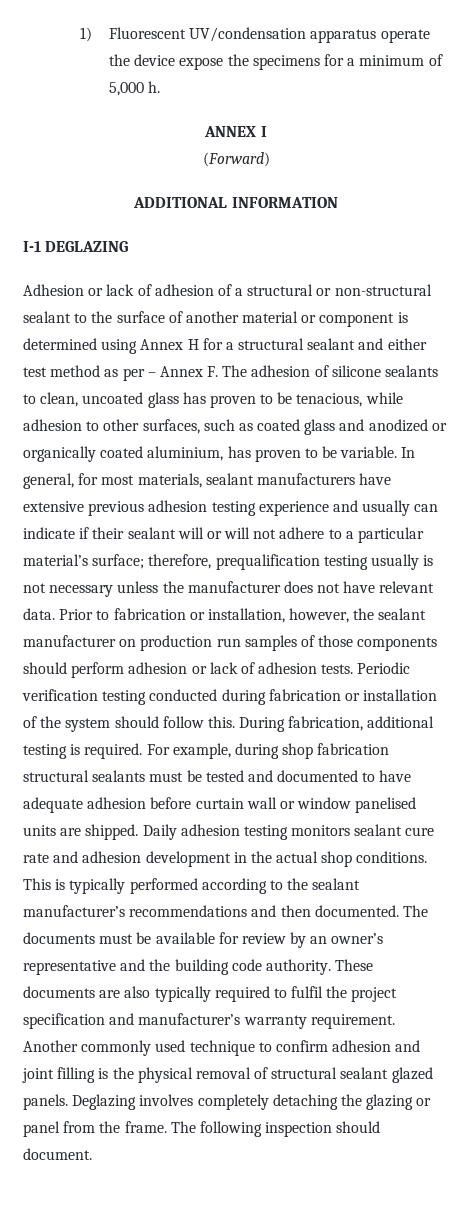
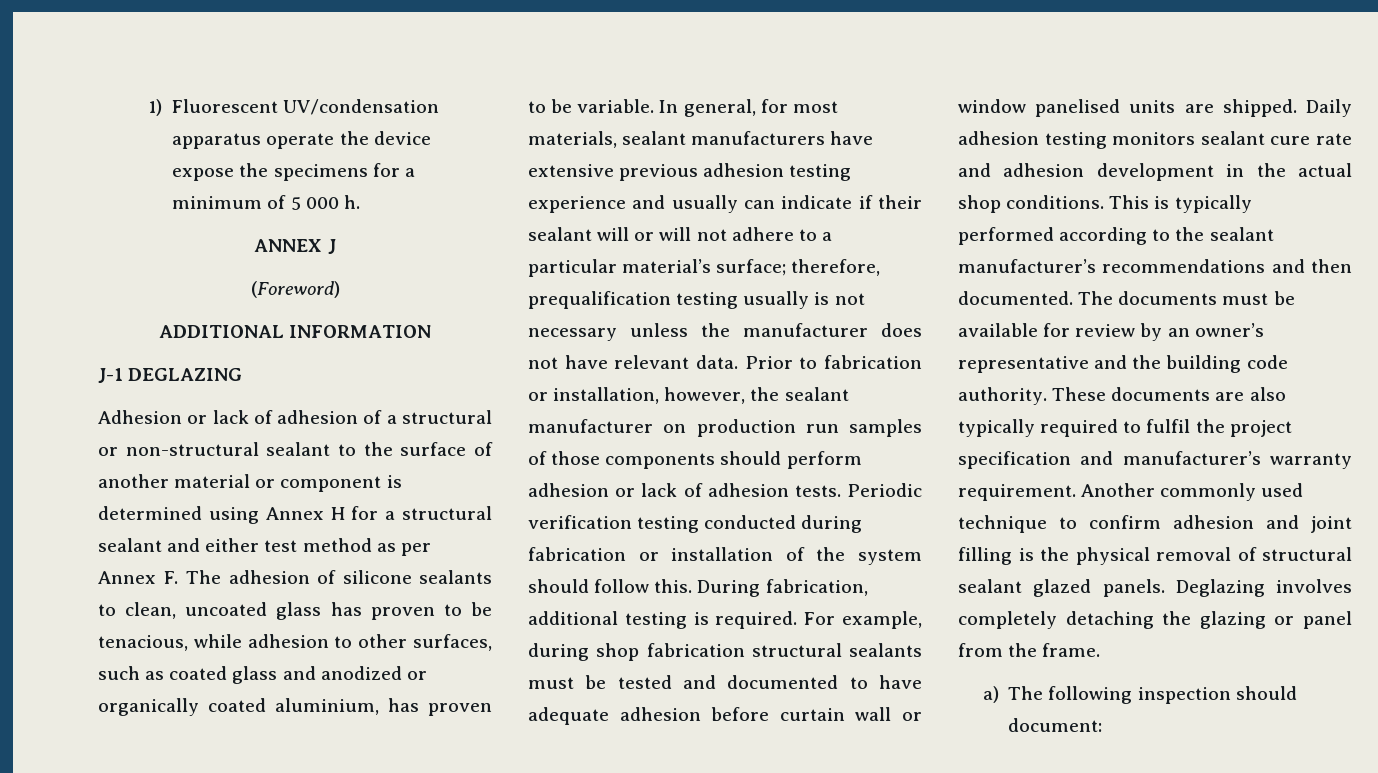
[109,82,145,96] 5,000 -> [290,197,339,210] 5 000
[260,126,267,137] [202,152,270,167] I // (Forward) -> [327,239,336,254] [250,281,340,298] J // (Foreword)
[23,241,41,252] I-1 -> [98,368,123,383] J-1
[147,372,156,377] – -> (431, 549) none
(167, 1127) none -> [982,686,999,703] // a)
[23,1148,92,1160] document. -> [1008,718,1103,732] document:

